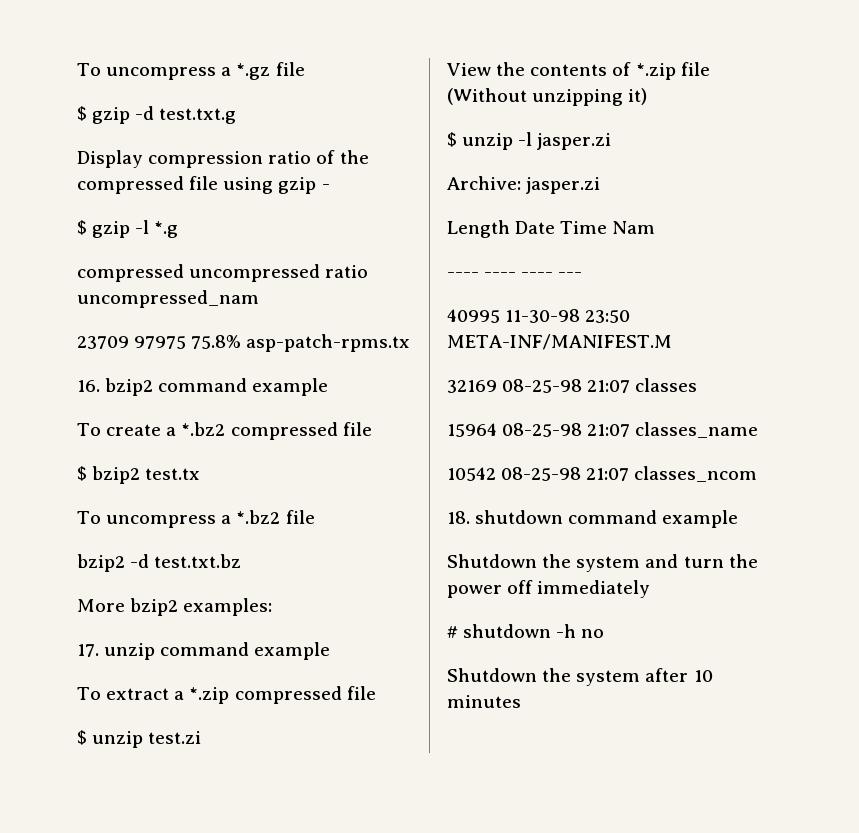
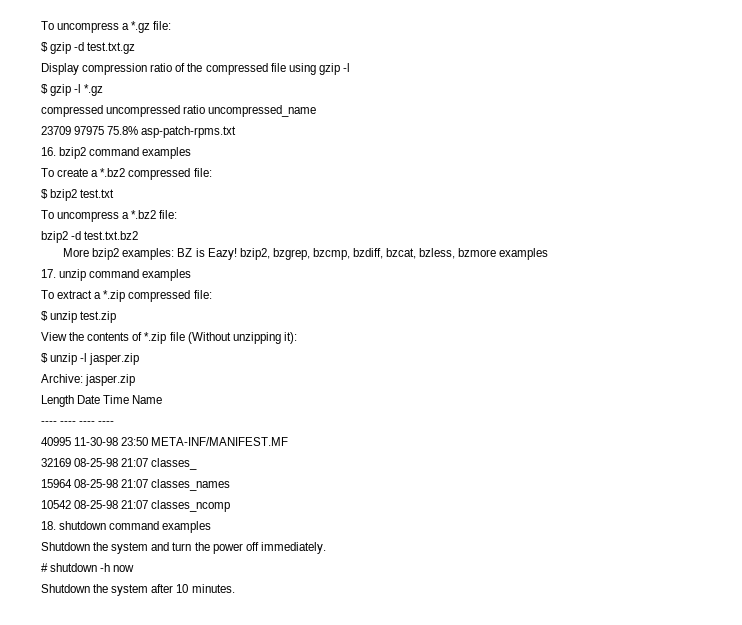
[275,62,305,76] file -> [153,21,172,30] file:
[159,108,237,124] test.txt.g -> [87,42,136,54] test.txt.gz
[321,184,330,190] - -> [342,63,350,72] -l
[154,221,179,238] *.g -> [84,84,104,96] *.gz
[77,290,259,308] uncompressed_nam -> [208,105,317,117] uncompressed_name
[246,334,411,352] asp-patch-rpms.tx -> [141,126,237,138] asp-patch-rpms.txt
[252,378,329,396] example -> [142,147,192,159] examples
[342,422,372,436] file -> [193,168,212,177] file:
[145,468,201,480] test.tx -> [80,189,115,198] test.txt
[285,510,315,524] file -> [159,210,178,219] file:
[154,554,242,568] test.txt.bz -> [84,231,139,240] test.txt.bz2
(273, 607) none -> [177,248,549,260] BZ is Eazy! bzip2, bzgrep, bzcmp, bzdiff, bzcat, bzless, bzmore examples
[254,642,331,660] example -> [142,269,192,281] examples
[346,686,376,700] [77,730,202,748] file // $ unzip test.zi -> [193,290,212,299] [41,311,117,323] file: // $ unzip test.zip
[628,88,648,105] it) -> [283,332,297,344] it):
[537,133,612,150] jasper.zi -> [89,353,140,365] jasper.zip
[526,177,601,194] jasper.zi -> [85,374,136,386] jasper.zip
[612,221,656,234] [447,272,583,278] Nam // ---- ---- ---- --- -> [132,395,163,404] [41,421,115,425] Name // ---- ---- ---- ----
[447,334,672,350] META-INF/MANIFEST.M -> [151,437,289,446] META-INF/MANIFEST.MF
[635,378,698,392] classes -> [151,458,198,470] classes_
[635,422,759,438] classes_name -> [151,479,231,491] classes_names
[634,466,758,482] classes_ncom -> [151,500,231,512] classes_ncomp
[662,510,739,528] example -> [162,521,212,533] examples
[537,580,651,598] immediately -> [260,542,326,554] immediately.
[581,629,605,638] no -> [113,565,135,572] now
[447,695,521,708] minutes -> [191,584,235,593] minutes.

